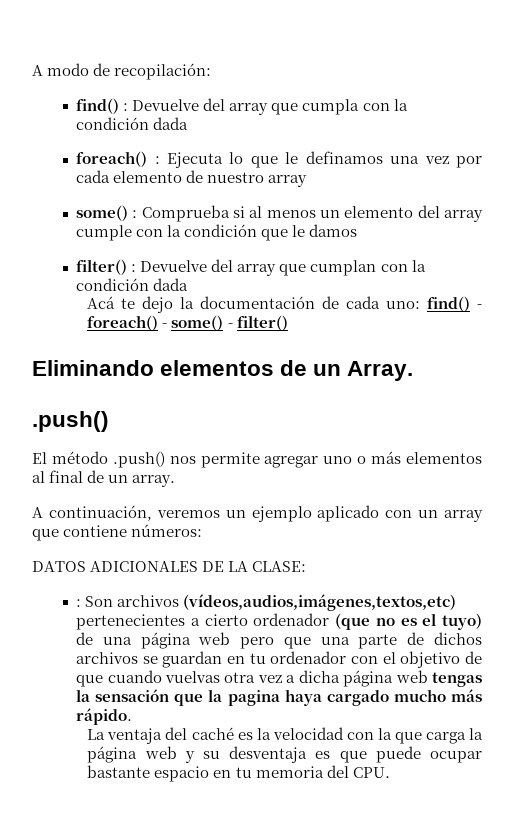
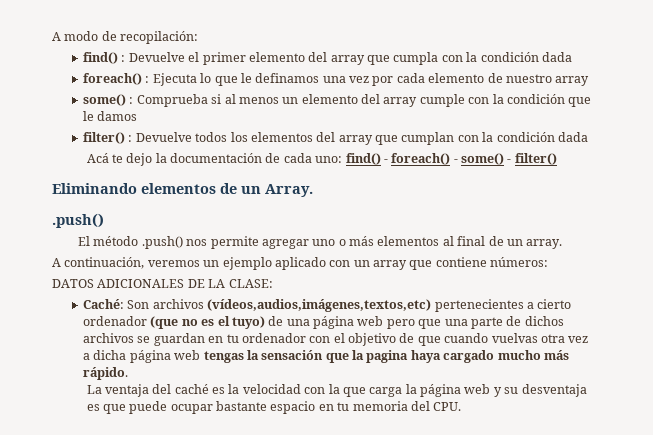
(200, 105) none -> [188,52,305,65] el primer elemento
(208, 266) none -> [195,132,313,142] todos los elementos
[76,599,82,607] : -> [83,299,125,309] Caché:

